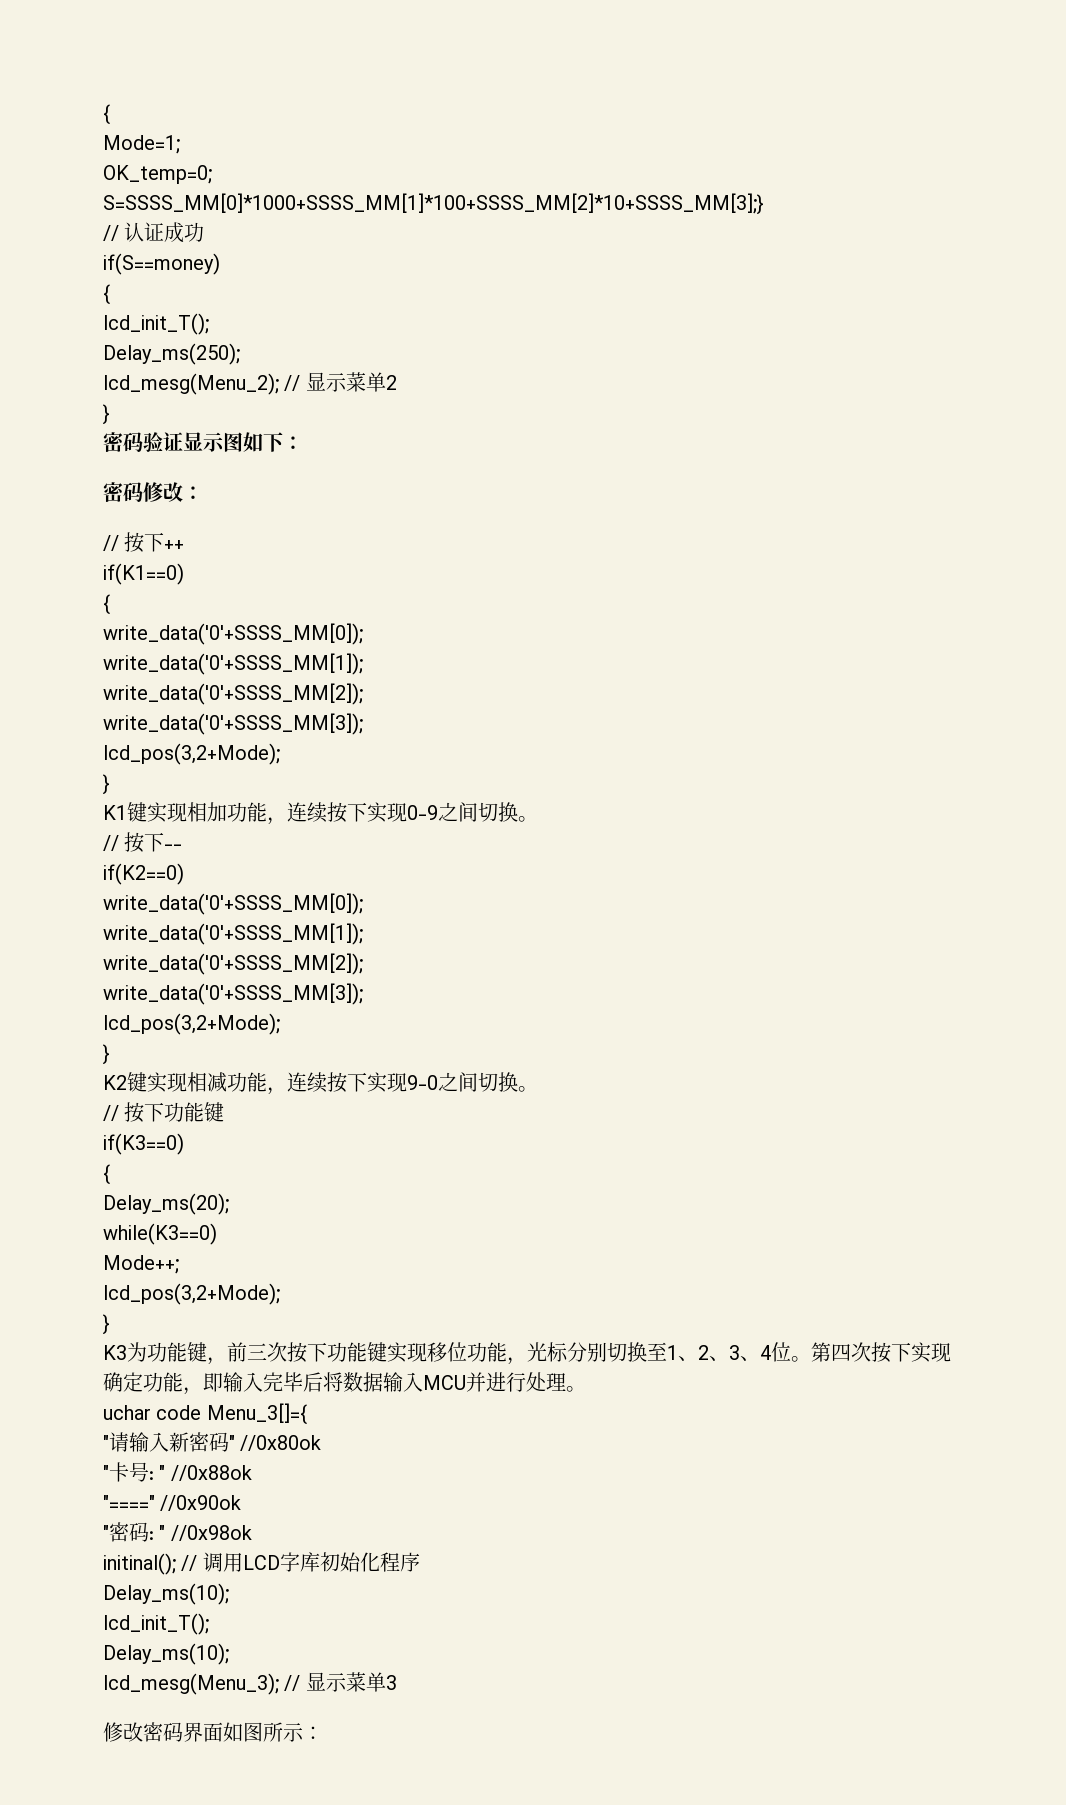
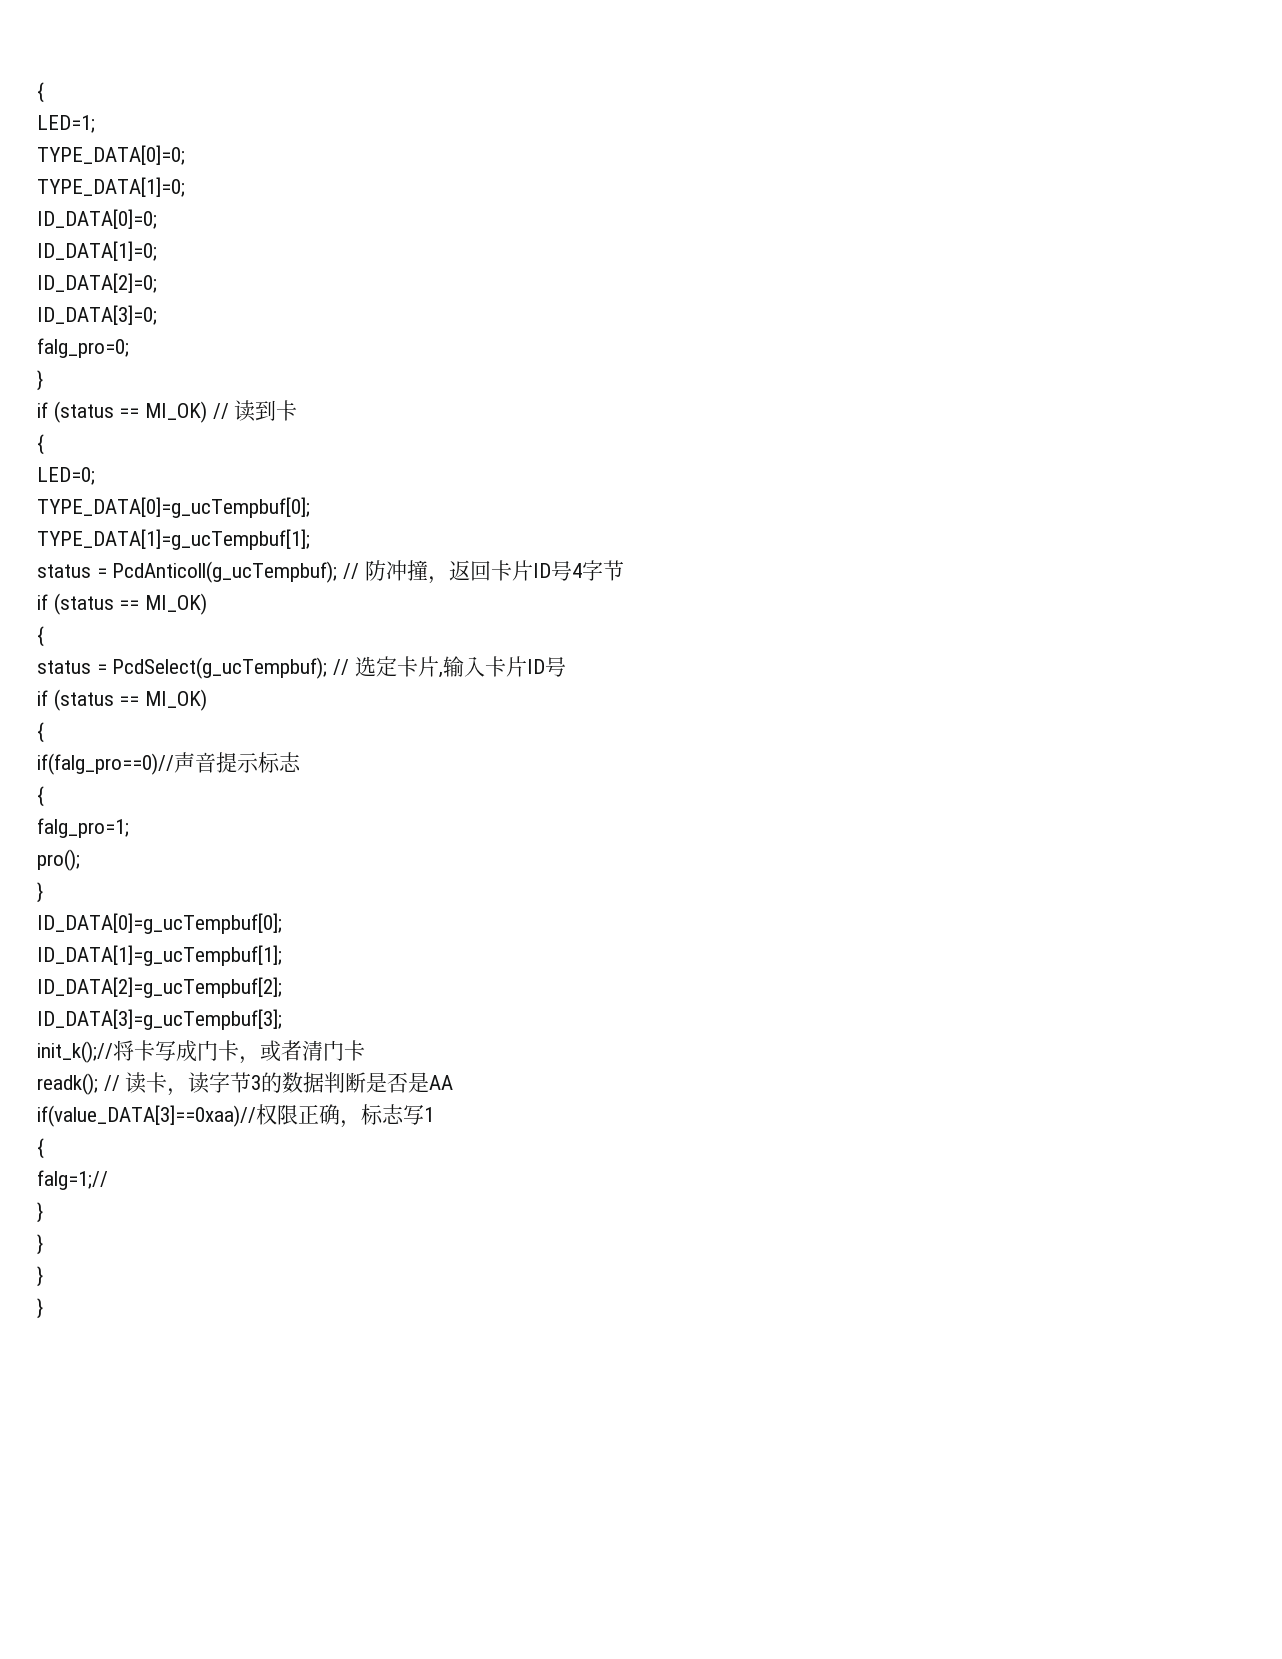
[103,104,110,125] [103,135,180,154] [103,165,212,184] [103,193,764,215] [103,222,205,243] [103,253,220,275] [103,284,110,305] [103,313,209,335] [103,343,240,365] [103,372,397,395] [102,404,110,425] [103,432,303,452] [103,482,203,502] [103,532,185,553] [103,563,184,585] [103,594,110,615] [103,623,363,645] [103,653,363,675] [103,683,363,705] [103,713,363,735] [103,743,280,765] [102,774,110,795] [103,802,538,825] [103,832,183,853] [103,863,184,885] [103,893,363,915] [103,923,363,945] [103,953,363,975] [103,983,363,1005] [103,1013,280,1035] [102,1044,110,1065] [103,1072,538,1095] [103,1102,225,1123] [103,1133,184,1155] [103,1164,110,1185] [103,1193,229,1215] [103,1223,217,1245] [103,1255,179,1274] [103,1283,280,1305] [102,1314,110,1335] [103,1342,951,1365] [103,1372,586,1395] [103,1403,307,1425] [103,1432,322,1452] [103,1462,252,1482] [103,1495,242,1511] [103,1522,252,1542] [103,1552,420,1575] [103,1583,229,1605] [103,1613,209,1635] [103,1643,229,1665] [103,1672,397,1695] [103,1722,323,1742] { // Mode=1; // OK_temp=0; // S=SSSS_MM[0]*1000+SSSS_MM[1]*100+SSSS_MM[2]*10+SSSS_MM[3];} // // 认证成功 // if(S==money) // { // lcd_init_T(); // Delay_ms(250); // lcd_mesg(Menu_2); // 显示菜单2 // } // 密码验证显示图如下： // 密码修改： // // 按下++ // if(K1==0) // { // write_data('0'+SSSS_MM[0]); // write_data('0'+SSSS_MM[1]); // write_data('0'+SSSS_MM[2]); // write_data('0'+SSSS_MM[3]); // lcd_pos(3,2+Mode); // } // K1键实现相加功能，连续按下实现0-9之间切换。 // // 按下-- // if(K2==0) // write_data('0'+SSSS_MM[0]); // write_data('0'+SSSS_MM[1]); // write_data('0'+SSSS_MM[2]); // write_data('0'+SSSS_MM[3]); // lcd_pos(3,2+Mode); // } // K2键实现相减功能，连续按下实现9-0之间切换。 // // 按下功能键 // if(K3==0) // { // Delay_ms(20); // while(K3==0) // Mode++; // lcd_pos(3,2+Mode); // } // K3为功能键，前三次按下功能键实现移位功能，光标分别切换至1、2、3、4位。第四次按下实现确定功能，即输入完毕后将数据输入MCU并进行处理。 // uchar code Menu_3[]={ // "请输入新密码" //0x80ok // "卡号: " //0x88ok // "====" //0x90ok // "密码: " //0x98ok // initinal(); // 调用LCD字库初始化程序 // Delay_ms(10); // lcd_init_T(); // Delay_ms(10); // lcd_mesg(Menu_3); // 显示菜单3 // 修改密码界面如图所示： -> [37,82,44,103] [37,115,95,133] [37,145,185,165] [37,177,185,197] [37,209,157,229] [37,241,157,261] [37,273,157,293] [37,305,157,325] [37,338,129,358] [37,370,43,391] [37,400,298,423] [37,434,44,455] [37,467,95,485] [37,497,310,518] [37,529,310,550] [37,560,624,584] [37,593,208,615] [37,626,44,647] [37,656,566,679] [37,689,208,711] [37,722,44,743] [37,752,301,775] [37,786,44,807] [37,818,129,838] [37,849,80,871] [37,882,43,903] [37,913,282,934] [37,945,282,966] [37,977,282,998] [37,1009,282,1030] [37,1040,365,1064] [37,1072,454,1096] [37,1104,434,1128] [37,1138,44,1159] [37,1170,108,1190] [37,1202,43,1223] [37,1234,43,1255] [37,1266,43,1287] [37,1298,43,1319] { // LED=1; // TYPE_DATA[0]=0; // TYPE_DATA[1]=0; // ID_DATA[0]=0; // ID_DATA[1]=0; // ID_DATA[2]=0; // ID_DATA[3]=0; // falg_pro=0; // } // if (status == MI_OK) // 读到卡 // { // LED=0; // TYPE_DATA[0]=g_ucTempbuf[0]; // TYPE_DATA[1]=g_ucTempbuf[1]; // status = PcdAnticoll(g_ucTempbuf); // 防冲撞，返回卡片ID号4字节 // if (status == MI_OK) // { // status = PcdSelect(g_ucTempbuf); // 选定卡片,输入卡片ID号 // if (status == MI_OK) // { // if(falg_pro==0)//声音提示标志 // { // falg_pro=1; // pro(); // } // ID_DATA[0]=g_ucTempbuf[0]; // ID_DATA[1]=g_ucTempbuf[1]; // ID_DATA[2]=g_ucTempbuf[2]; // ID_DATA[3]=g_ucTempbuf[3]; // init_k();//将卡写成门卡，或者清门卡 // readk(); // 读卡，读字节3的数据判断是否是AA // if(value_DATA[3]==0xaa)//权限正确，标志写1 // { // falg=1;// // } // } // } // }

